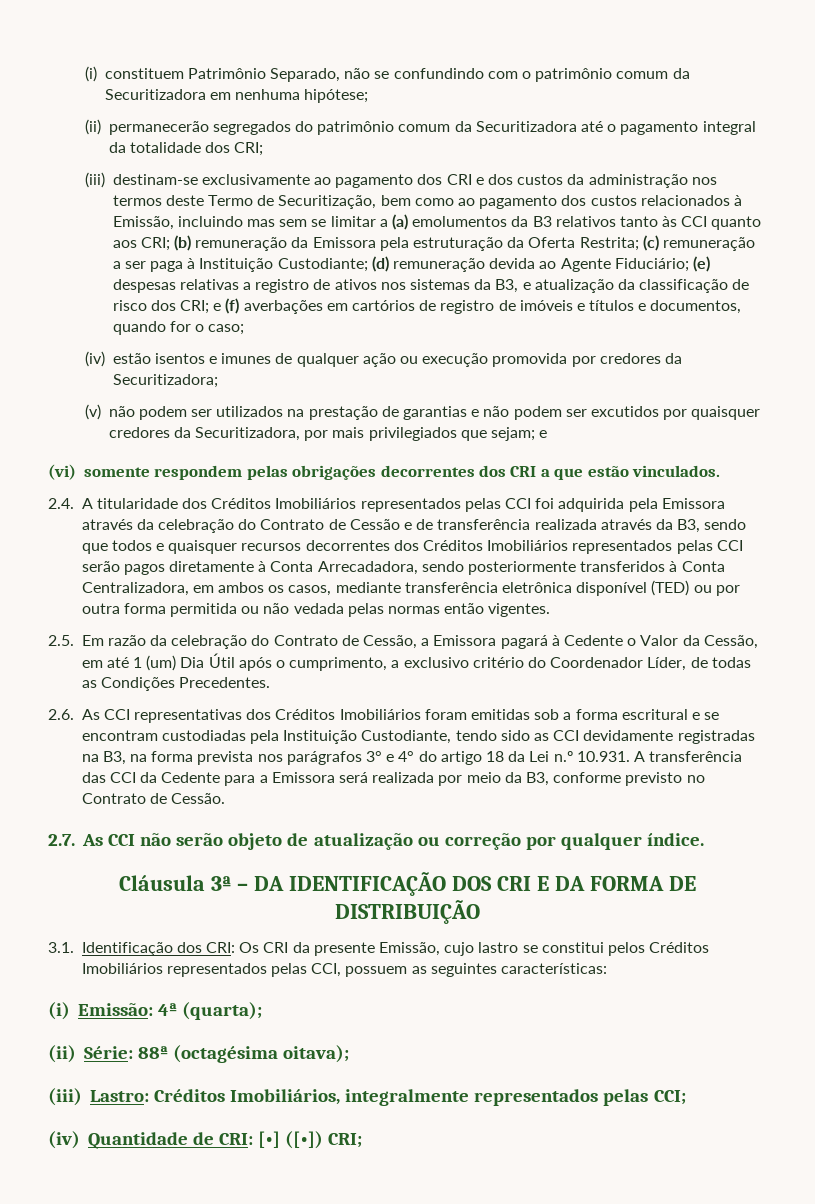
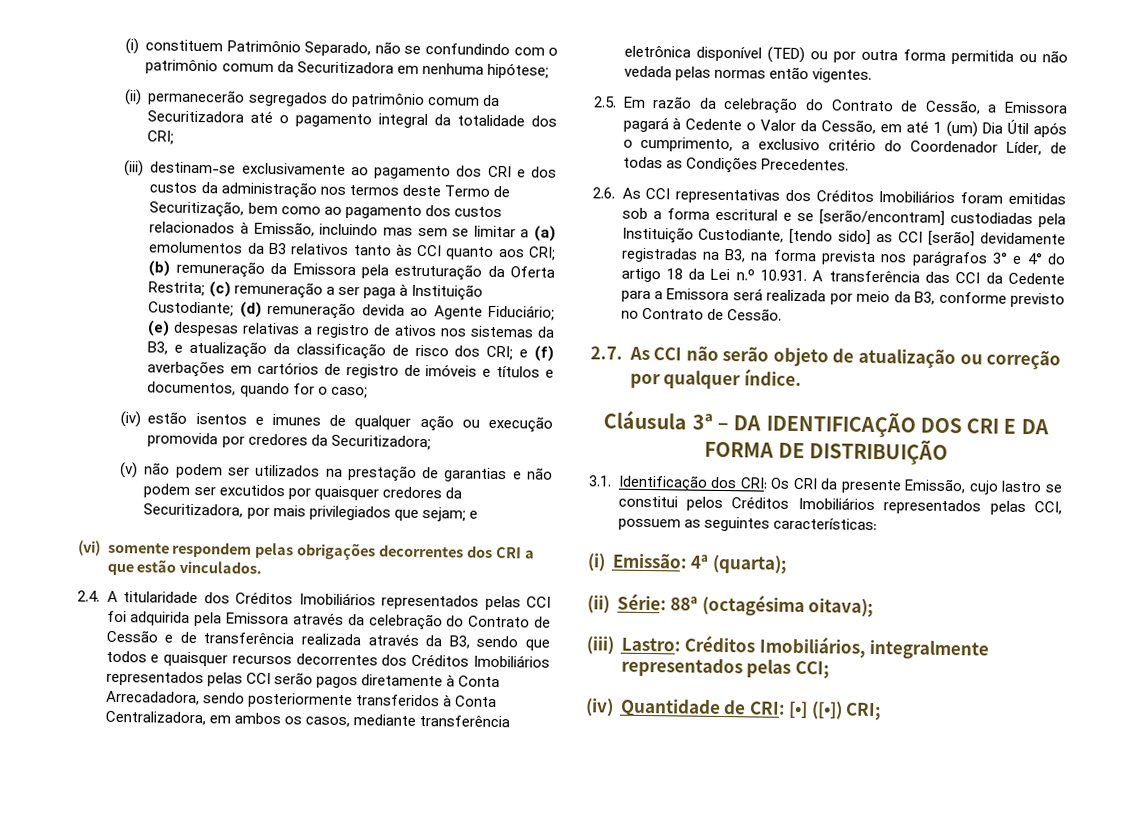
[81,730,158,741] encontram -> [818,209,945,226] [serão/encontram]
[455,730,530,741] tendo sido -> [789,228,872,245] [tendo sido]
(580, 735) none -> [928,230,976,247] [serão]

